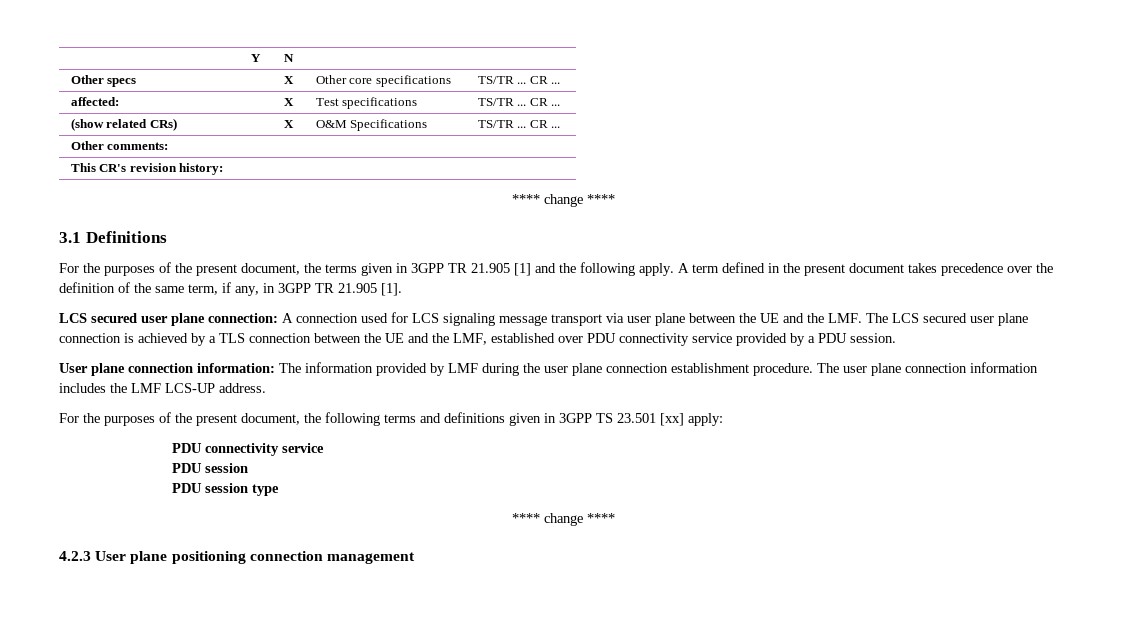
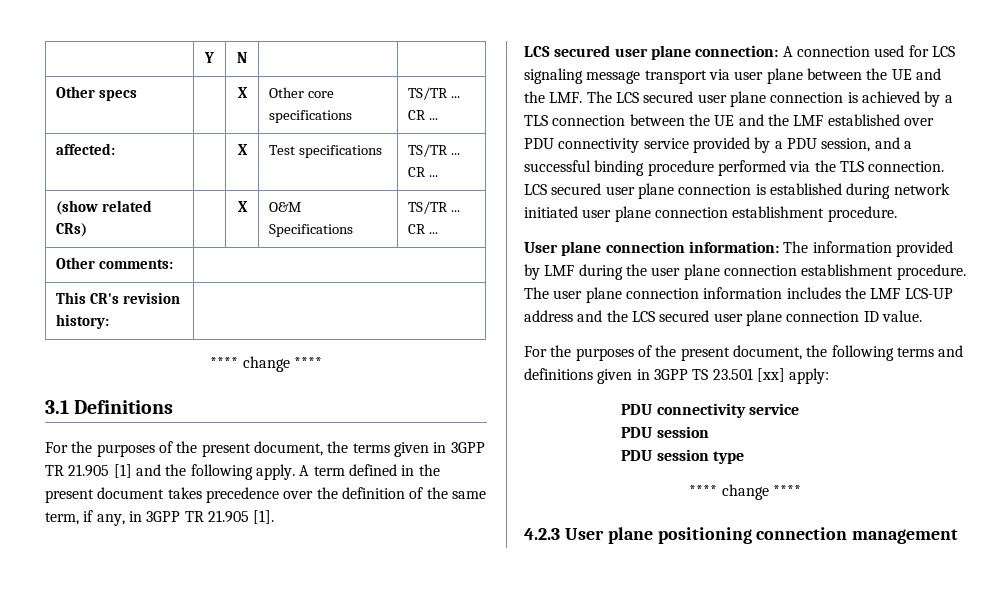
[453,333,487,345] LMF, -> [793,115,824,126] LMF
[850,333,896,343] session. -> [821,137,912,152] [524,160,945,176] [524,183,950,199] [524,206,897,222] session, and a successful binding procedure performed via the TLS connection. LCS secured user plane connection is established during network initiated user plane connection establishment procedure.
[219,383,266,393] address. -> [524,310,922,326] address and the LCS secured user plane connection ID value.

